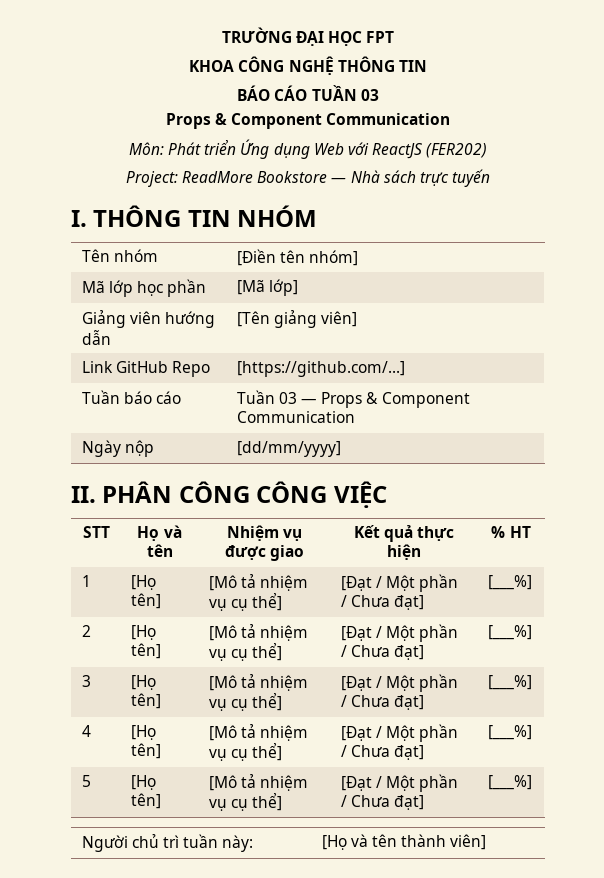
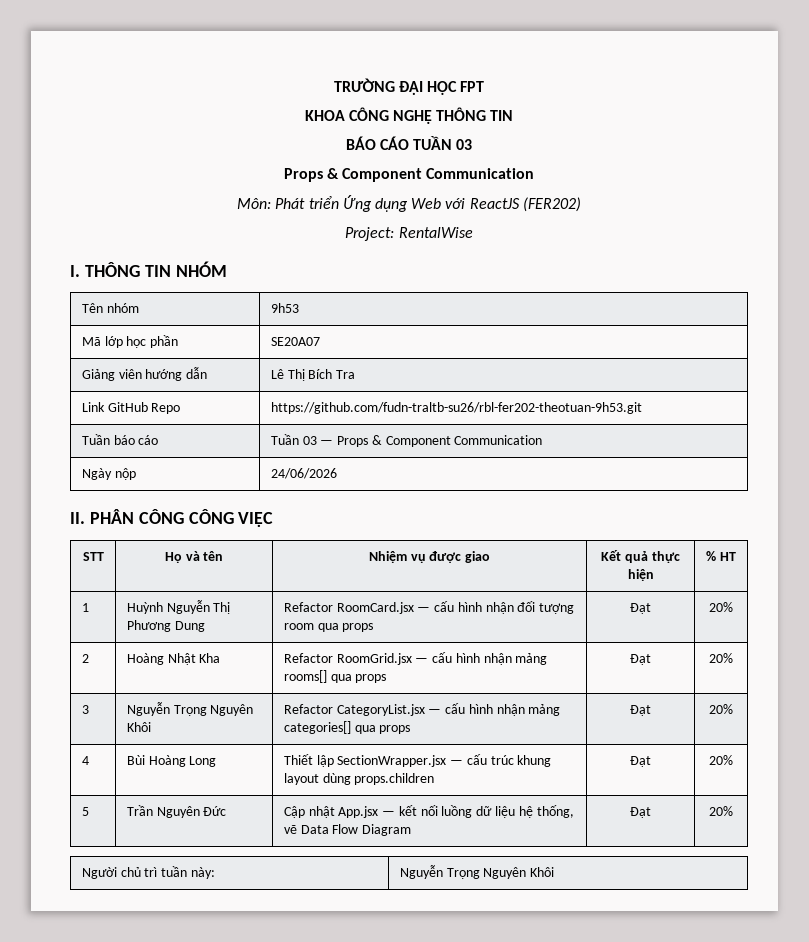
[182,169,491,187] ReadMore Bookstore — Nhà sách trực tuyến -> [398,227,473,238] RentalWise
[236,249,359,266] [Điền tên nhóm] -> [270,303,299,313] 9h53
[236,279,298,296] [Mã lớp] -> [270,337,320,346] SE20A07
[236,310,358,328] [Tên giảng viên] -> [270,369,356,381] Lê Thị Bích Tra
[236,361,405,377] [https://github.com/...] -> [270,402,642,414] https://github.com/fudn-traltb-su26/rbl-fer202-theotuan-9h53.git
[236,441,341,457] [dd/mm/yyyy] -> [270,468,337,479] 24/06/2026
[130,575,156,590] [130,593,161,609] [208,574,309,591] [208,593,283,611] [340,574,459,592] [340,595,425,610] [487,575,532,590] [81,625,91,637] [130,625,156,640] [130,643,161,659] [208,624,309,641] [208,643,283,661] [340,624,459,642] [340,645,425,660] [487,625,532,640] [81,675,91,687] [130,675,156,690] [130,693,161,709] [208,674,309,691] [208,693,283,711] [340,674,459,692] [340,695,425,710] [487,675,532,690] [81,725,91,737] [130,725,156,740] [130,743,161,759] [208,724,309,741] [208,743,283,761] [340,724,459,742] [340,745,425,760] [487,725,532,740] [81,775,91,787] [130,775,156,790] [130,793,161,809] [208,774,309,791] [208,793,283,811] [340,774,459,792] [340,795,425,810] [487,775,532,790] [Họ tên] | [Mô tả nhiệm vụ cụ thể] | [Đạt / Một phần / Chưa đạt] | [___%] // 2 | [Họ tên] | [Mô tả nhiệm vụ cụ thể] | [Đạt / Một phần / Chưa đạt] | [___%] // 3 | [Họ tên] | [Mô tả nhiệm vụ cụ thể] | [Đạt / Một phần / Chưa đạt] | [___%] // 4 | [Họ tên] | [Mô tả nhiệm vụ cụ thể] | [Đạt / Một phần / Chưa đạt] | [___%] // 5 | [Họ tên] | [Mô tả nhiệm vụ cụ thể] | [Đạt / Một phần / Chưa đạt] | [___%] -> [126,600,231,614] [126,620,205,632] [283,601,575,614] [283,623,374,632] [630,603,651,614] [709,602,733,612] [81,654,89,663] [126,653,221,665] [283,652,548,665] [283,670,387,683] [630,654,651,665] [709,653,733,663] [81,705,89,714] [126,702,254,716] [126,722,151,732] [283,703,561,716] [283,721,411,734] [630,705,651,716] [709,704,733,714] [81,756,89,765] [126,755,217,767] [283,754,552,767] [283,773,435,785] [630,756,651,767] [709,755,733,765] [81,807,89,816] [126,805,227,818] [283,805,574,818] [283,824,412,836] [630,807,651,818] [709,806,733,816] Huỳnh Nguyễn Thị Phương Dung | Refactor RoomCard.jsx — cấu hình nhận đối tượng room qua props | Đạt | 20% // 2 | Hoàng Nhật Kha | Refactor RoomGrid.jsx — cấu hình nhận mảng rooms[] qua props | Đạt | 20% // 3 | Nguyễn Trọng Nguyên Khôi | Refactor CategoryList.jsx — cấu hình nhận mảng categories[] qua props | Đạt | 20% // 4 | Bùi Hoàng Long | Thiết lập SectionWrapper.jsx — cấu trúc khung layout dùng props.children | Đạt | 20% // 5 | Trần Nguyên Đức | Cập nhật App.jsx — kết nối luồng dữ liệu hệ thống, vẽ Data Flow Diagram | Đạt | 20%
[321,834,487,850] [Họ và tên thành viên] -> [399,865,555,879] Nguyễn Trọng Nguyên Khôi

